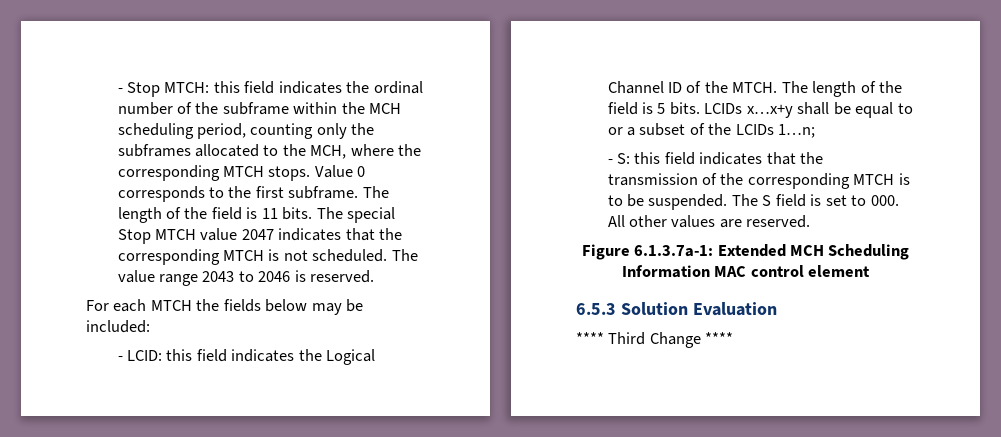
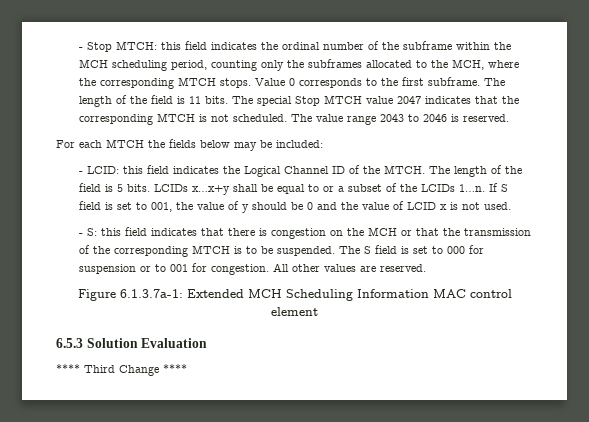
[778,124,816,138] 1…n; -> [458,183,508,192] [78,201,511,213] 1…n. If S field is set to 001, the value of y should be 0 and the value of LCID x is not used.
(796, 158) none -> [227,227,439,239] there is congestion on the MCH or that
[870,195,899,206] 000. -> [446,245,484,254] [78,263,269,275] 000 for suspension or to 001 for congestion.

